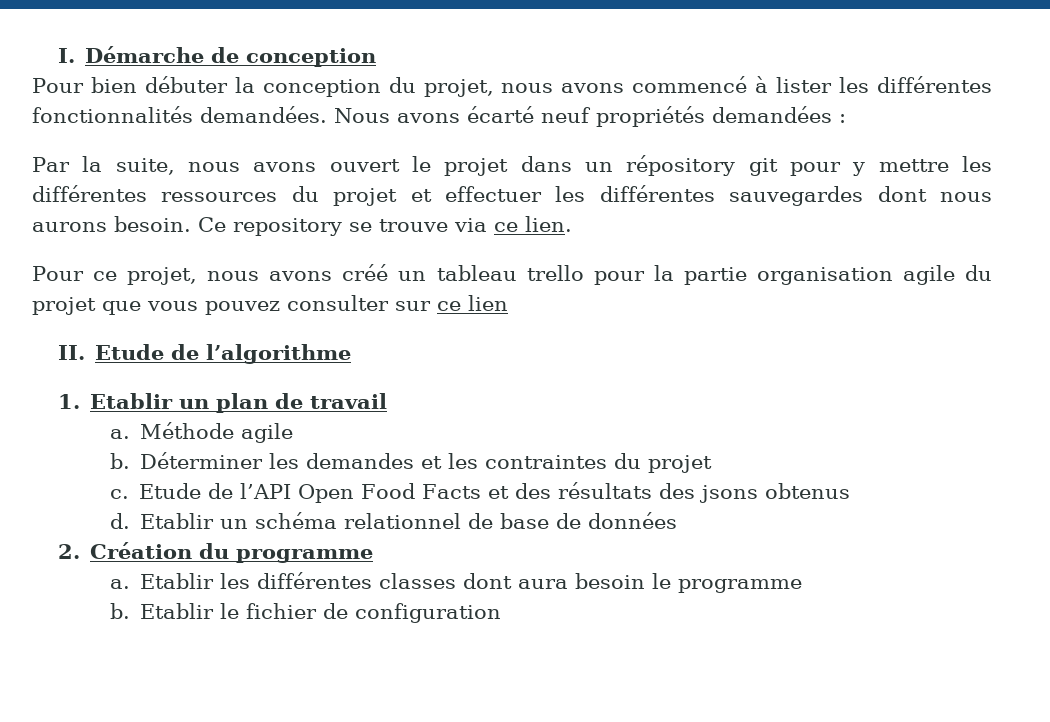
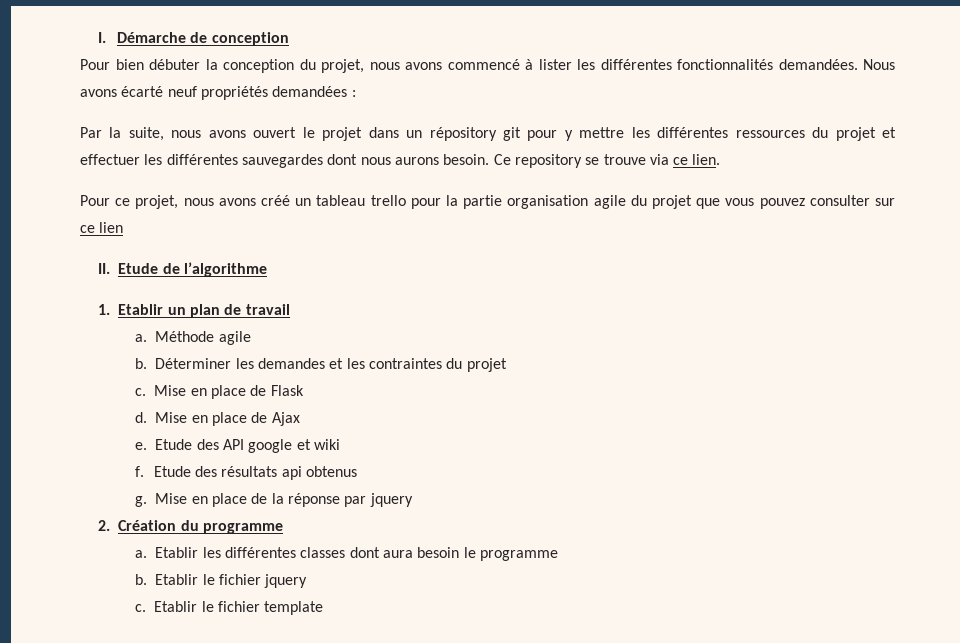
[139,482,851,503] [109,512,678,529] Etude de l’API Open Food Facts et des résultats des jsons obtenus // d. Etablir un schéma relationnel de base de données -> [154,385,304,399] [135,412,300,426] [135,439,340,453] [135,466,358,480] [135,493,413,507] Mise en place de Flask // d. Mise en place de Ajax // e. Etude des API google et wiki // f. Etude des résultats api obtenus // g. Mise en place de la réponse par jquery
[323,603,502,623] de configuration -> [264,574,308,588] [135,601,324,615] jquery // c. Etablir le fichier template

